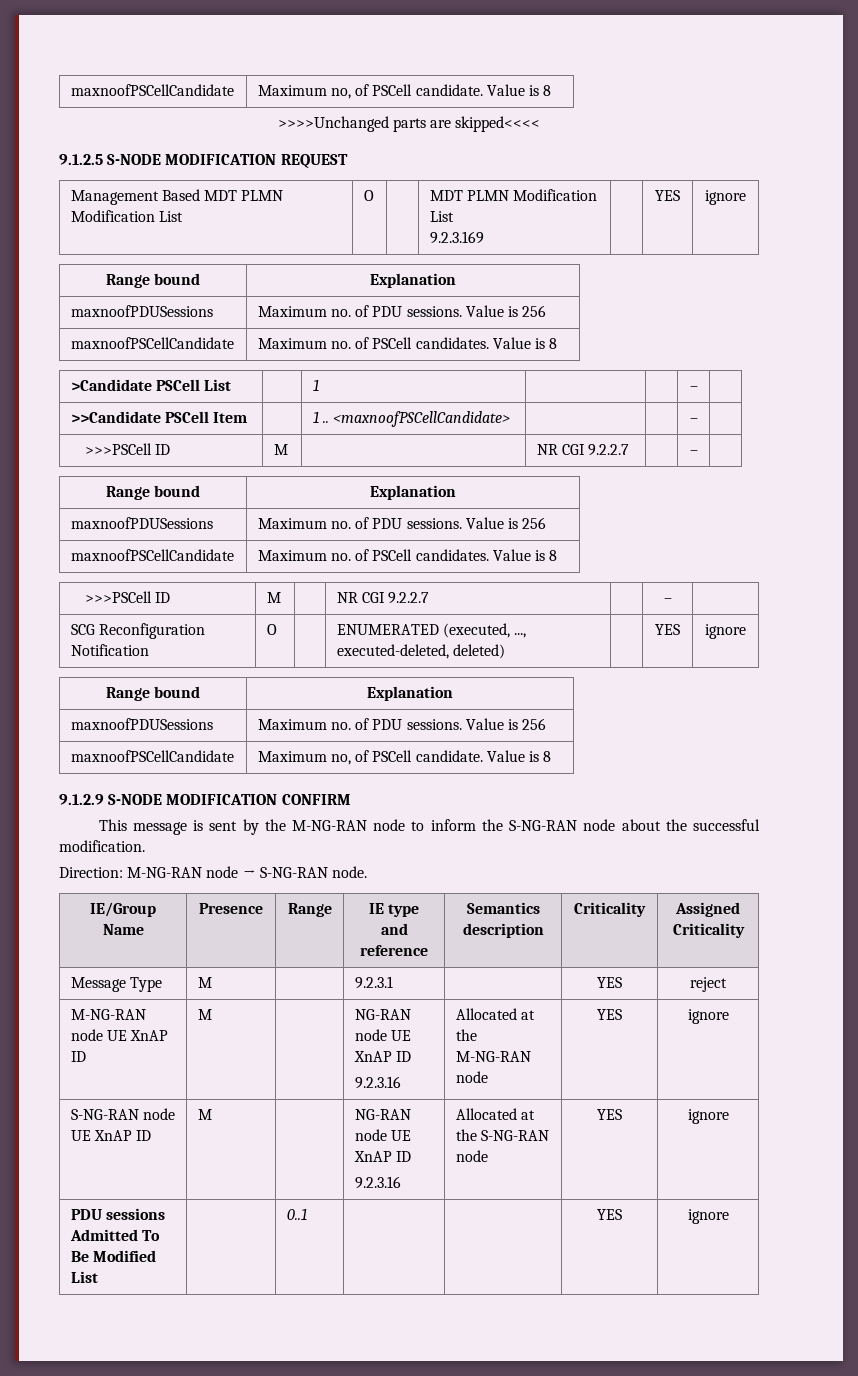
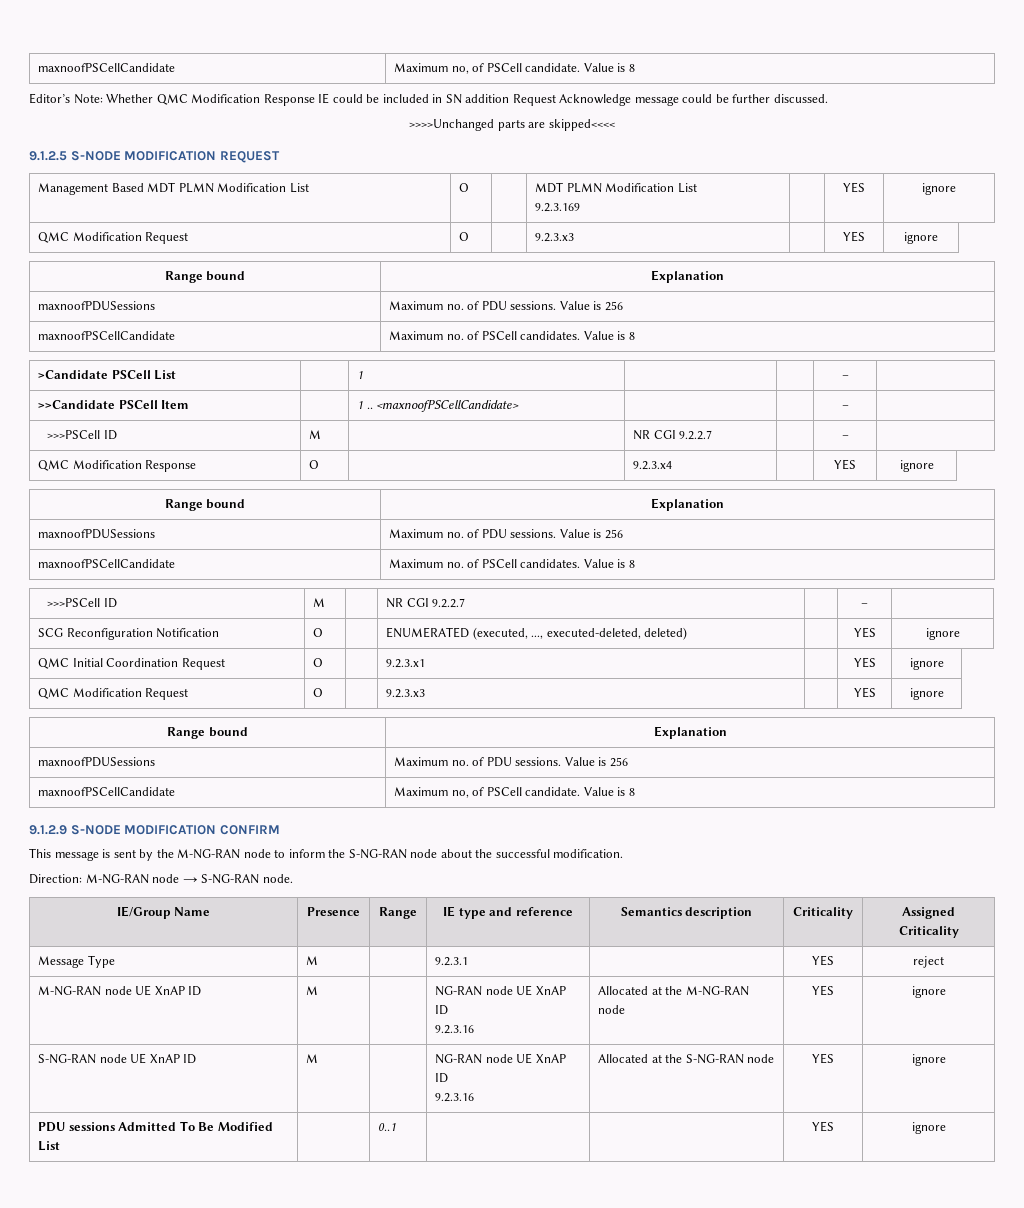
[70,84,234,96] [257,84,552,99] maxnoofPSCellCandidate | Maximum no, of PSCell candidate. Value is 8 -> [38,63,176,72] [394,63,635,74] [29,93,828,106] maxnoofPSCellCandidate | Maximum no, of PSCell candidate. Value is 8 // Editor’s Note: Whether QMC Modification Response IE could be included in SN addition Request Acknowledge message could be further discussed.
(746, 197) none -> [38,232,189,244] [459,232,470,241] [535,233,575,242] [843,231,865,242] [904,232,938,244] // QMC Modification Request | O | | 9.2.3.x3 | | YES | ignore
(698, 452) none -> [38,460,197,472] [309,460,320,469] [633,461,673,470] [834,459,856,470] [899,460,934,472] // QMC Modification Response | O | | 9.2.3.x4 | | YES | ignore
(746, 631) none -> [38,658,225,670] [313,658,324,667] [386,659,426,668] [853,657,876,668] [909,658,944,670] [38,688,189,700] [313,688,324,697] [386,689,426,698] [853,687,876,698] [909,688,944,700] // QMC Initial Coordination Request | O | | 9.2.3.x1 | | YES | ignore // QMC Modification Request | O | | 9.2.3.x3 | | YES | ignore

